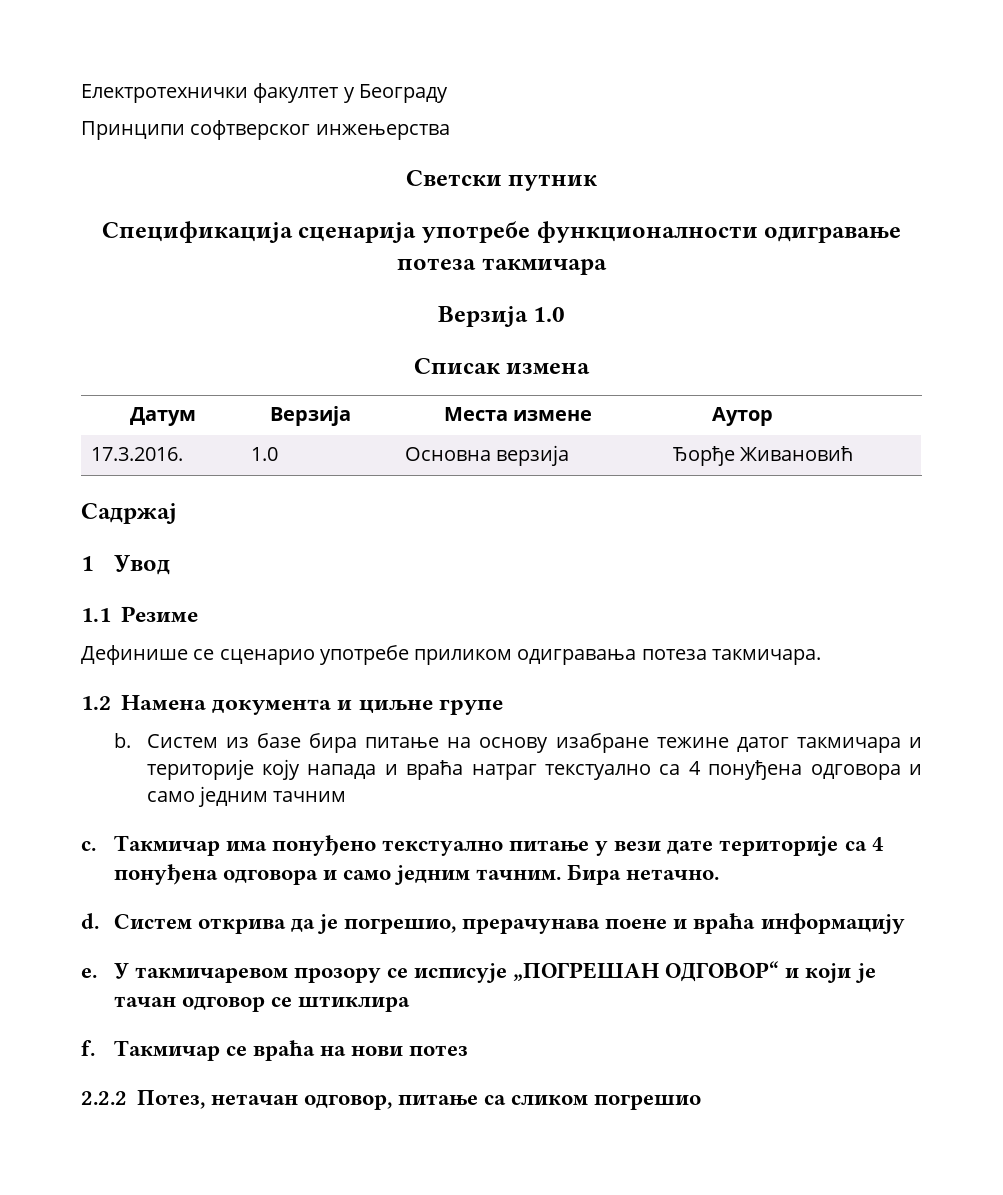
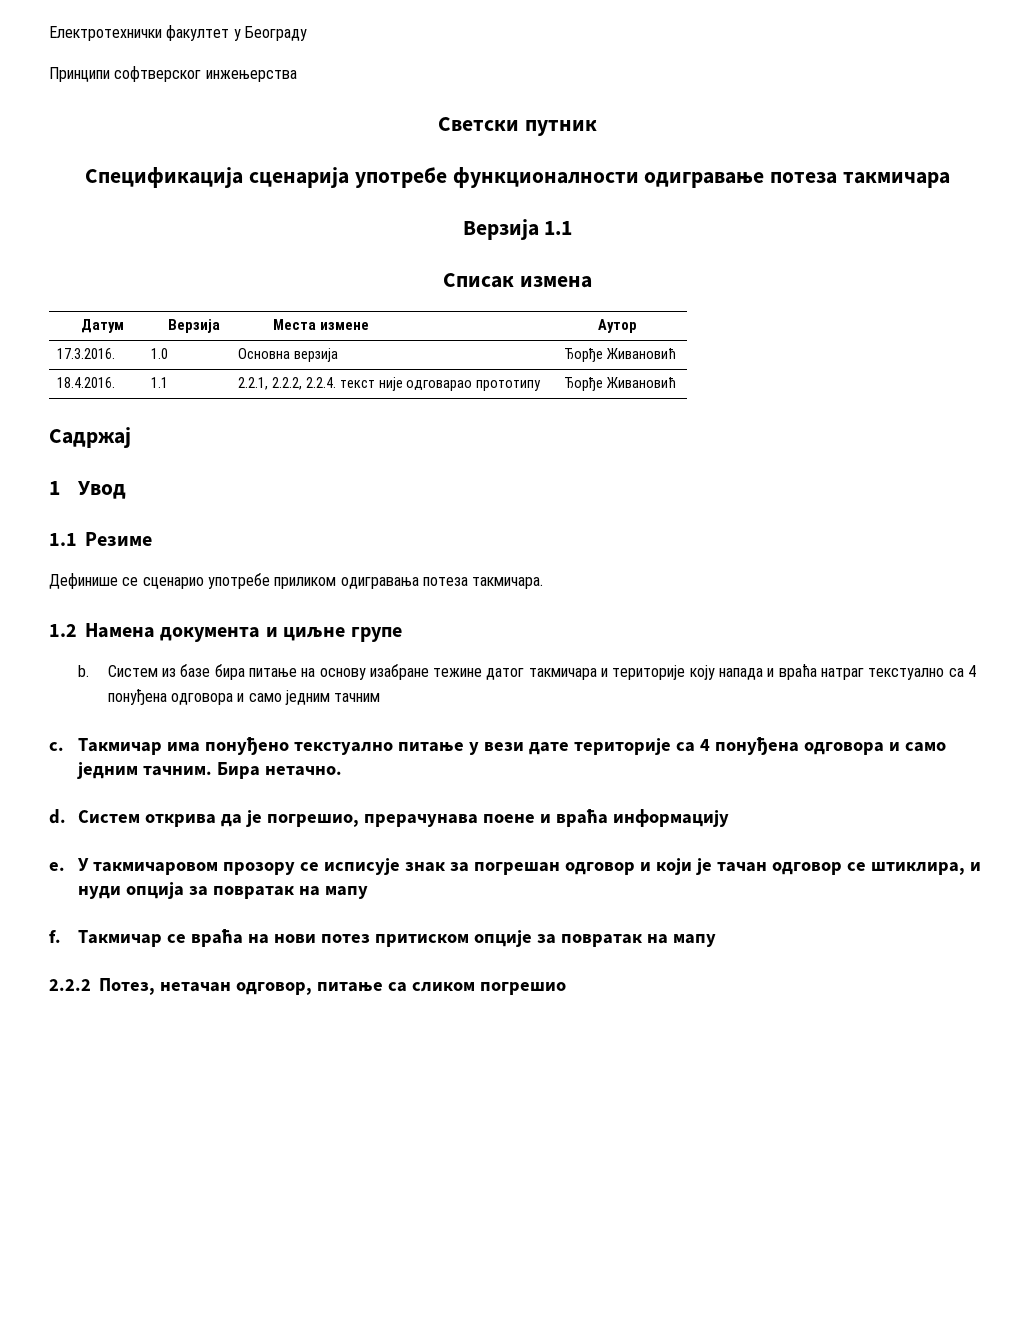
[533,307,566,322] 1.0 -> [544,221,573,235] 1.1
(853, 453) none -> [56,377,115,388] [150,377,168,388] [237,377,542,391] [563,377,676,391] // 18.4.2016. | 1.1 | 2.2.1, 2.2.2, 2.2.4. текст није одговарао прототипу | Ђорђе Живановић
[134,967,288,983] такмичаревом -> [93,862,219,875] такмичаровом
[513,961,780,982] „ПОГРЕШАН ОДГОВОР“ -> [405,862,636,875] знак за погрешан одговор
[298,996,411,1012] штиклира -> [871,862,982,875] [78,882,369,899] штиклира, и нуди опција за повратак на мапу
(469, 1050) none -> [375,930,717,947] притиском опције за повратак на мапу

